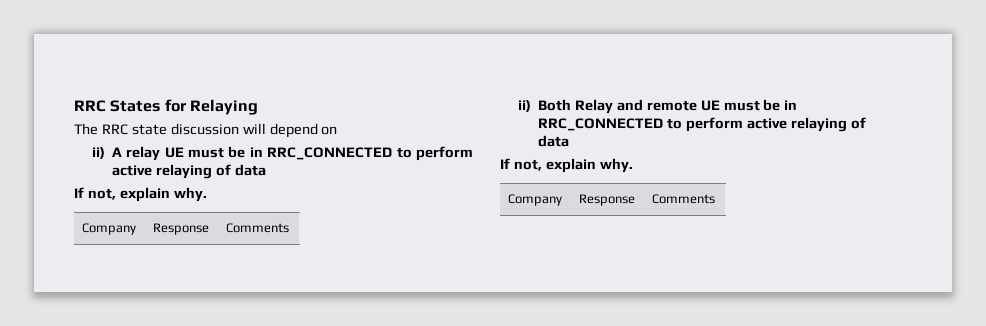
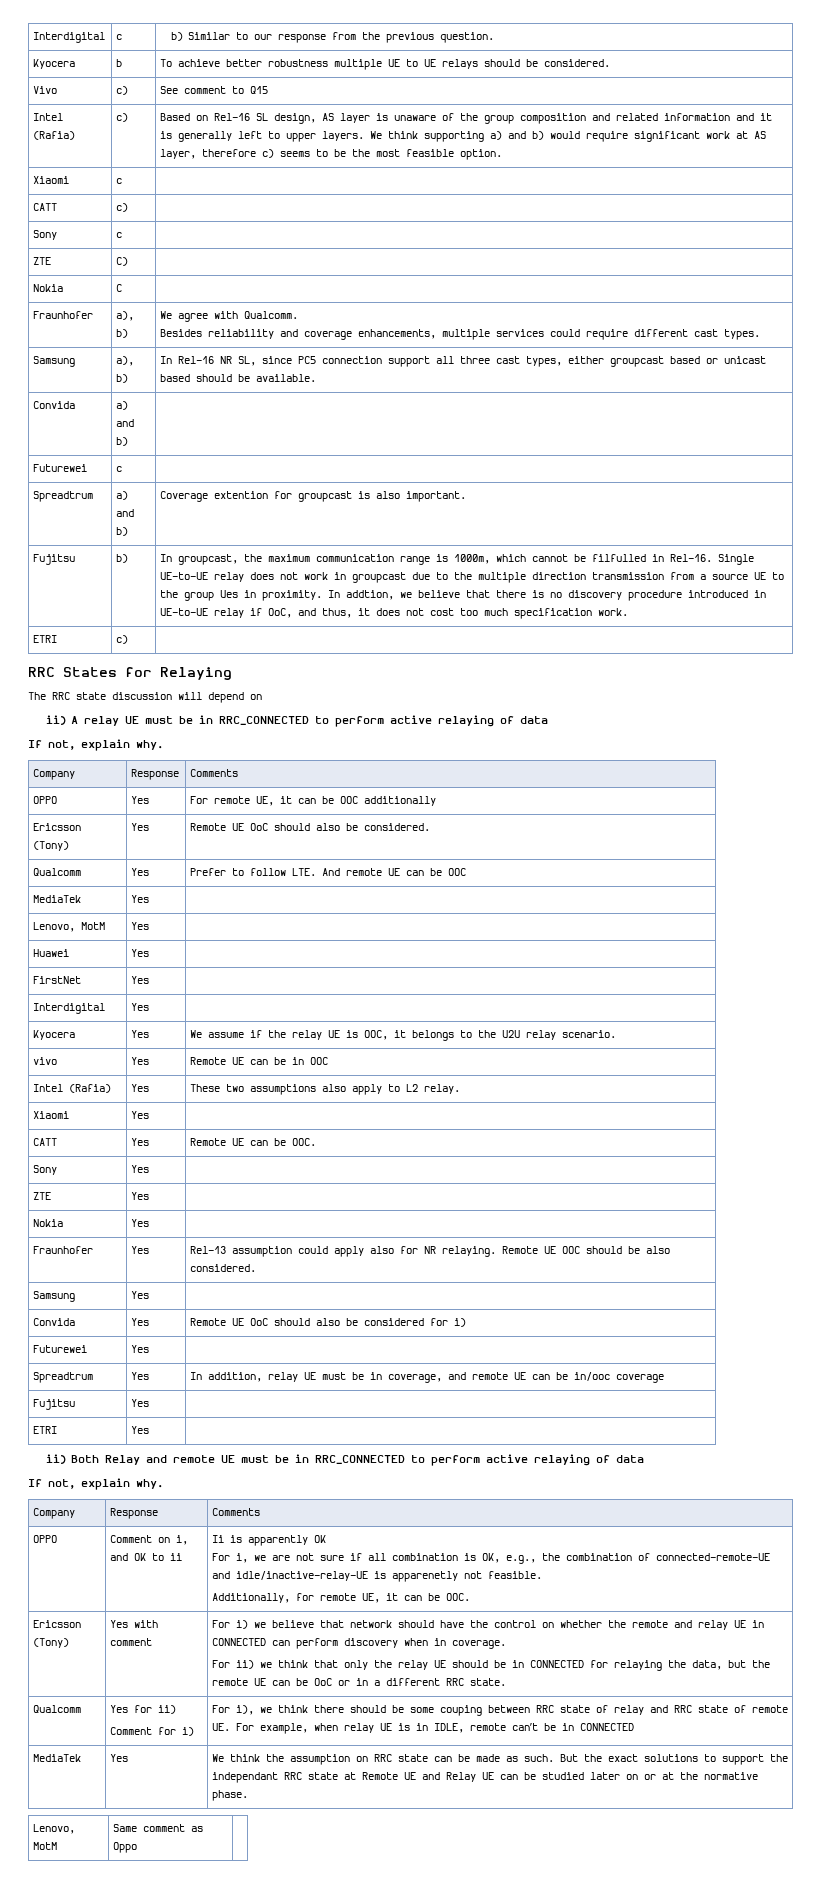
(74, 106) none -> [32,32,105,43] [115,34,122,40] [170,32,494,43] [32,59,75,69] [115,59,122,67] [159,59,610,70] [32,86,57,94] [115,86,128,95] [159,86,268,94] [32,113,63,121] [32,131,75,140] [115,113,128,122] [159,113,772,124] [159,131,766,142] [159,149,502,160] [32,176,69,184] [115,178,122,184] [32,203,57,211] [115,203,128,212] [32,230,57,240] [115,232,122,238] [32,257,51,265] [115,257,128,266] [32,284,63,292] [115,284,122,292] [32,311,93,319] [115,311,134,321] [115,329,128,338] [159,311,298,322] [159,329,760,340] [32,356,75,367] [115,356,134,366] [115,374,128,383] [159,356,766,367] [159,374,316,382] [32,401,75,409] [115,401,128,410] [115,419,134,427] [115,437,128,446] [32,464,87,472] [115,466,122,472] [32,491,93,502] [115,491,128,500] [115,509,134,517] [115,527,128,536] [159,491,466,502] [32,554,75,565] [115,554,128,563] [159,554,754,565] [159,572,784,583] [159,590,766,601] [159,608,628,619] [32,635,57,643] [115,635,128,644] Interdigital | c | b) Similar to our response from the previous question. // Kyocera | b | To achieve better robustness multiple UE to UE relays should be considered. // Vivo | c) | See comment to Q15 // Intel (Rafia) | c) | Based on Rel-16 SL design, AS layer is unaware of the group composition and related information and it is generally left to upper layers. We think supporting a) and b) would require significant work at AS layer, therefore c) seems to be the most feasible option. // Xiaomi | c | // CATT | c) | // Sony | c | // ZTE | C) | // Nokia | C | // Fraunhofer | a), b) | We agree with Qualcomm. // Besides reliability and coverage enhancements, multiple services could require different cast types. // Samsung | a), b) | In Rel-16 NR SL, since PC5 connection support all three cast types, either groupcast based or unicast based should be available. // Convida | a) and b) | // Futurewei | c | // Spreadtrum | a) and b) | Coverage extention for groupcast is also important. // Fujitsu | b) | In groupcast, the maximum communication range is 1000m, which cannot be filfulled in Rel-16. Single UE-to-UE relay does not work in groupcast due to the multiple direction transmission from a source UE to the group Ues in proximity. In addtion, we believe that there is no discovery procedure introduced in UE-to-UE relay if OoC, and thus, it does not cost too much specification work. // ETRI | c) | //
(290, 228) none -> [32,796,57,804] [130,796,149,804] [189,796,436,806] [32,823,81,831] [32,841,69,851] [130,823,149,831] [189,823,430,831] [32,868,81,876] [130,868,149,876] [189,868,466,876] [32,895,81,903] [130,895,149,903] [32,922,105,932] [130,922,149,930] [32,949,69,957] [130,949,149,957] [32,976,81,984] [130,976,149,984] [32,1003,105,1014] [130,1003,149,1011] [32,1030,75,1040] [130,1030,149,1038] [189,1030,616,1041] [32,1057,57,1065] [130,1057,149,1065] [189,1057,328,1065] [32,1084,111,1093] [130,1084,149,1092] [189,1084,460,1095] [32,1111,69,1119] [130,1111,149,1119] [32,1138,57,1146] [130,1138,149,1146] [189,1138,316,1146] [32,1165,57,1175] [130,1165,149,1173] [32,1192,51,1200] [130,1192,149,1200] [32,1219,63,1227] [130,1219,149,1227] [32,1246,93,1254] [130,1246,149,1254] [189,1246,670,1257] [189,1264,256,1272] [32,1291,75,1302] [130,1291,149,1299] [32,1318,75,1326] [130,1318,149,1326] [189,1318,466,1327] [32,1345,87,1353] [130,1345,149,1353] [32,1372,93,1383] [130,1372,149,1380] [189,1372,664,1383] [32,1399,75,1410] [130,1399,149,1407] [32,1426,57,1434] [130,1426,149,1434] // OPPO | Yes | For remote UE, it can be OOC additionally // Ericsson (Tony) | Yes | Remote UE OoC should also be considered. // Qualcomm | Yes | Prefer to follow LTE. And remote UE can be OOC // MediaTek | Yes | // Lenovo, MotM | Yes | // Huawei | Yes | // FirstNet | Yes | // Interdigital | Yes | // Kyocera | Yes | We assume if the relay UE is OOC, it belongs to the U2U relay scenario. // vivo | Yes | Remote UE can be in OOC // Intel (Rafia) | Yes | These two assumptions also apply to L2 relay. // Xiaomi | Yes | // CATT | Yes | Remote UE can be OOC. // Sony | Yes | // ZTE | Yes | // Nokia | Yes | // Fraunhofer | Yes | Rel-13 assumption could apply also for NR relaying. Remote UE OOC should be also considered. // Samsung | Yes | // Convida | Yes | Remote UE OoC should also be considered for i) // Futurewei | Yes | // Spreadtrum | Yes | In addition, relay UE must be in coverage, and remote UE can be in/ooc coverage // Fujitsu | Yes | // ETRI | Yes |
(716, 199) none -> [32,1535,57,1543] [109,1535,188,1545] [109,1553,182,1561] [211,1535,326,1546] [211,1553,770,1564] [211,1571,542,1582] [211,1593,470,1603] [32,1620,81,1628] [32,1638,69,1648] [109,1620,158,1628] [109,1638,152,1646] [211,1620,764,1630] [211,1638,506,1649] [211,1660,770,1671] [211,1678,506,1686] [32,1705,81,1713] [109,1705,176,1714] [109,1727,194,1736] [211,1705,788,1716] [211,1723,634,1734] [32,1754,81,1762] [109,1754,128,1762] [211,1754,788,1765] [211,1772,758,1783] [211,1790,248,1801] [32,1824,75,1834] [32,1842,57,1850] [112,1824,203,1832] [112,1842,137,1853] // OPPO | Comment on i, and OK to ii | Ii is apparently OK // For i, we are not sure if all combination is OK, e.g., the combination of connected-remote-UE and idle/inactive-relay-UE is apparenetly not feasible. // Additionally, for remote UE, it can be OOC. // Ericsson (Tony) | Yes with comment | For i) we believe that network should have the control on whether the remote and relay UE in CONNECTED can perform discovery when in coverage. // For ii) we think that only the relay UE should be in CONNECTED for relaying the data, but the remote UE can be OoC or in a different RRC state. // Qualcomm | Yes for ii) // Comment for i) | For i), we think there should be some couping between RRC state of relay and RRC state of remote UE. For example, when relay UE is in IDLE, remote can’t be in CONNECTED // MediaTek | Yes | We think the assumption on RRC state can be made as such. But the exact solutions to support the independant RRC state at Remote UE and Relay UE can be studied later on or at the normative phase. // Lenovo, MotM | Same comment as Oppo |

